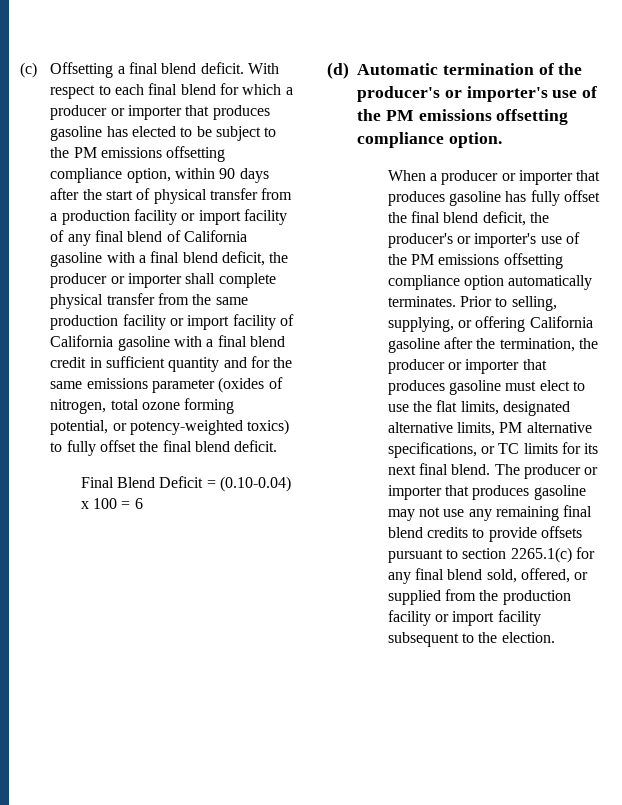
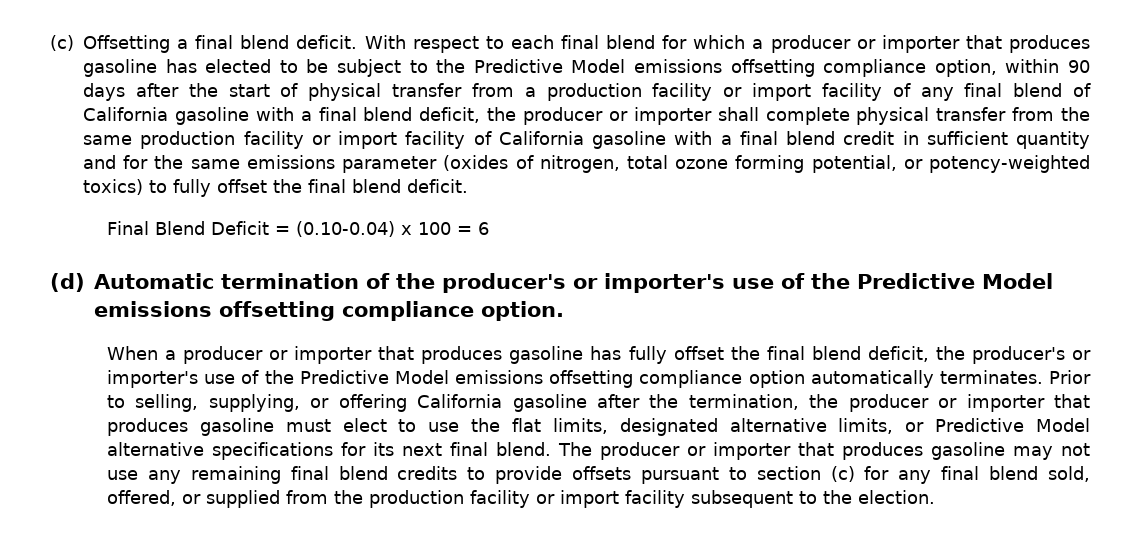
[73,147,97,158] PM -> [473,59,626,73] Predictive Model
[386,110,415,121] PM -> [857,273,1053,289] Predictive Model
[410,254,434,265] PM -> [299,370,449,384] Predictive Model
[499,422,592,433] [387,442,558,458] PM alternative specifications, or TC limits -> [905,418,1090,432] [107,442,334,460] or Predictive Model alternative specifications
[510,547,572,563] 2265.1(c) -> [830,466,855,482] (c)

